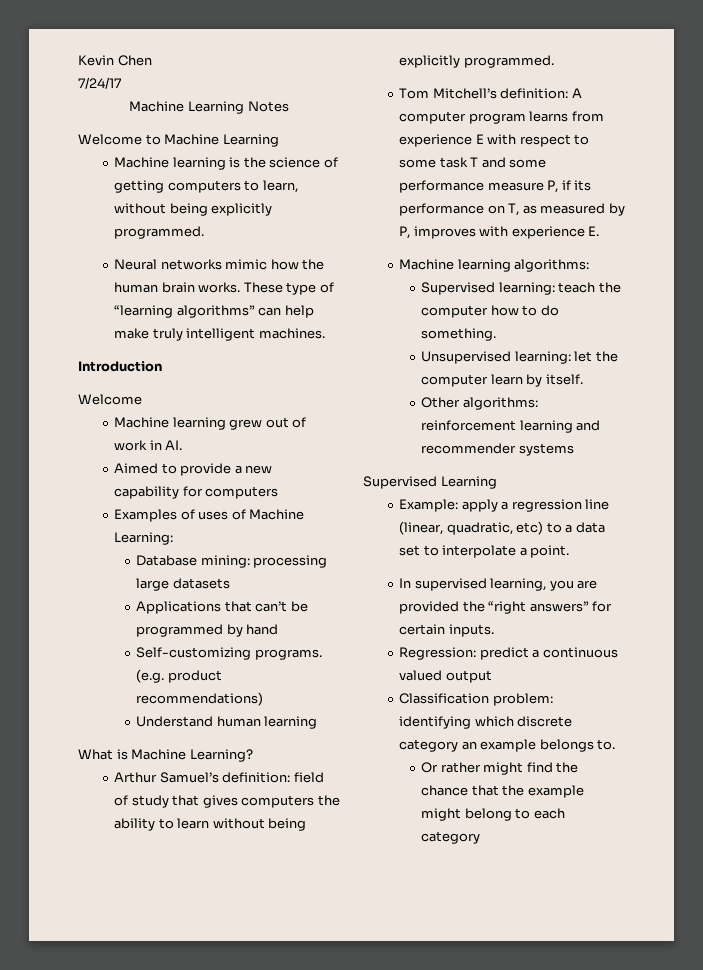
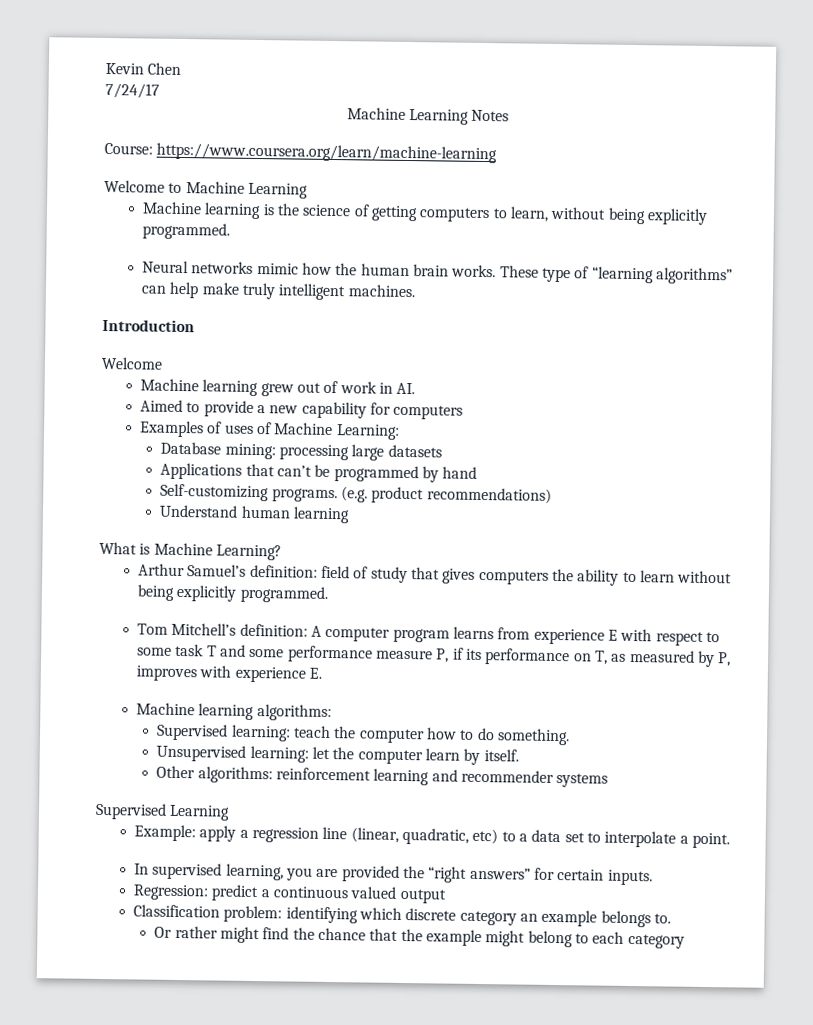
(289, 106) none -> [104,142,498,164] // Course: https://www.coursera.org/learn/machine-learning

